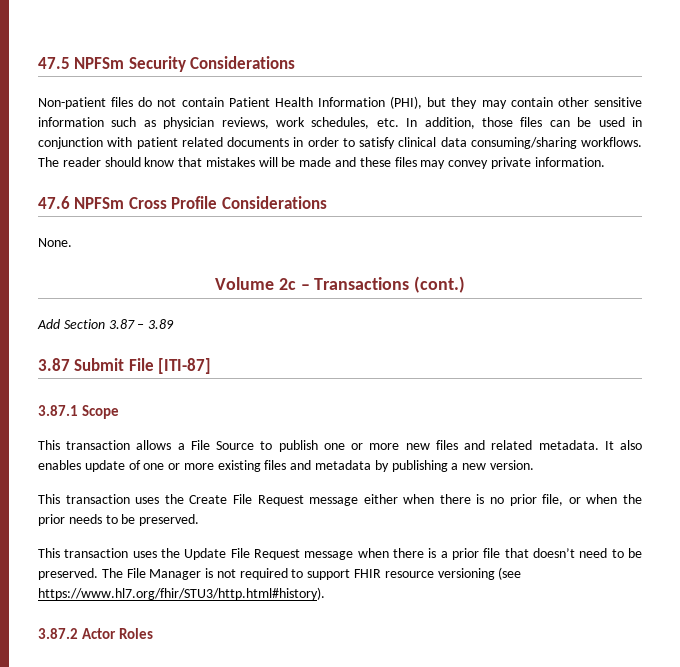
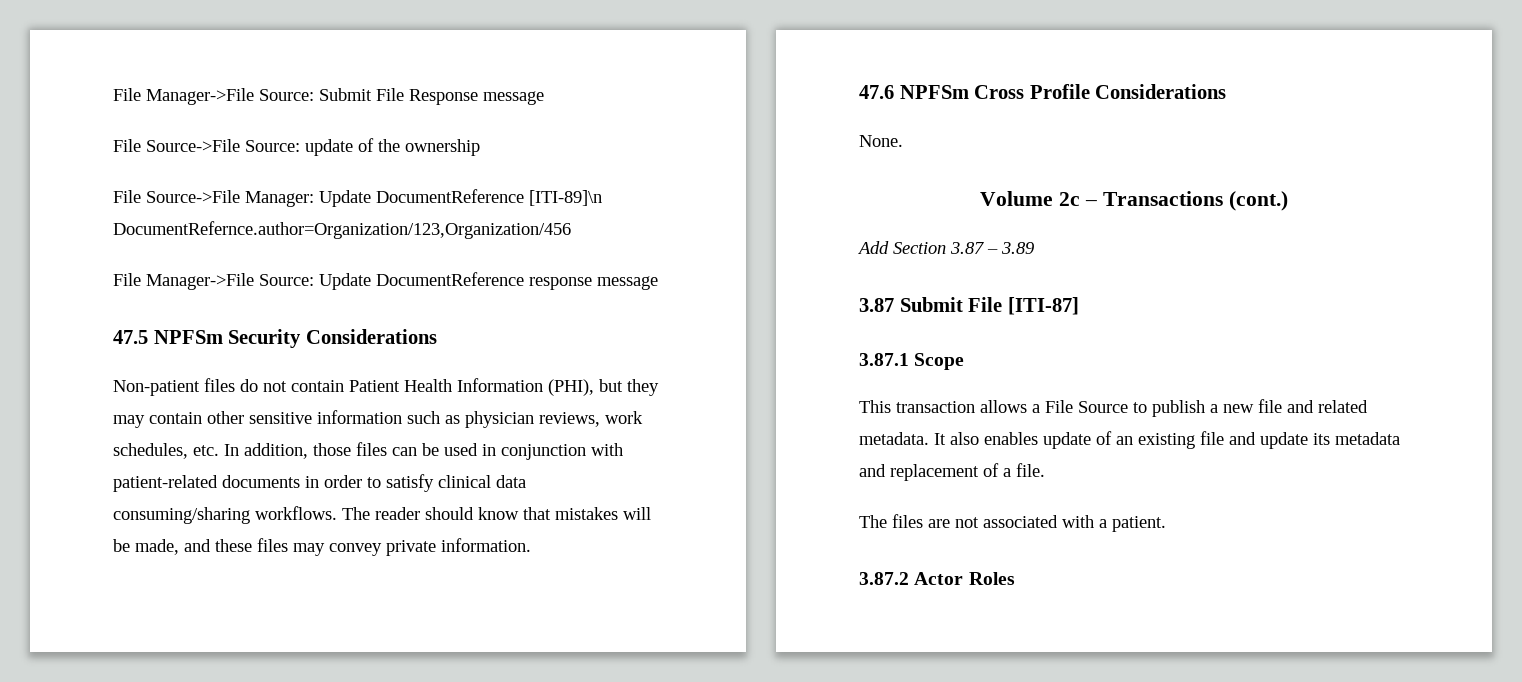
(38, 63) none -> [113,88,544,105] [113,138,480,156] [113,189,602,207] [113,221,571,239] [113,272,658,290] File Manager->File Source: Submit File Response message // File Source->File Source: update of the ownership // File Source->File Manager: Update DocumentReference [ITI-89]\n DocumentRefernce.author=Organization/123,Organization/456 // File Manager->File Source: Update DocumentReference response message //
[136,137,223,149] patient related -> [113,475,218,492] patient-related
[299,157,332,167] made -> [135,539,179,555] made,
[323,440,458,450] one or more new files -> [1210,399,1282,413] a new file
[143,460,534,472] [38,494,642,506] [38,514,200,526] [38,548,642,560] [38,567,522,580] [38,587,325,600] one or more existing files and metadata by publishing a new version. // This transaction uses the Create File Request message either when there is no prior file, or when the prior needs to be preserved. // This transaction uses the Update File Request message when there is a prior file that doesn’t need to be preserved. The File Manager is not required to support FHIR resource versioning (see https://www.hl7.org/fhir/STU3/http.html#history). -> [1116,431,1400,449] [859,463,1045,481] [859,514,1166,532] an existing file and update its metadata and replacement of a file. // The files are not associated with a patient.

